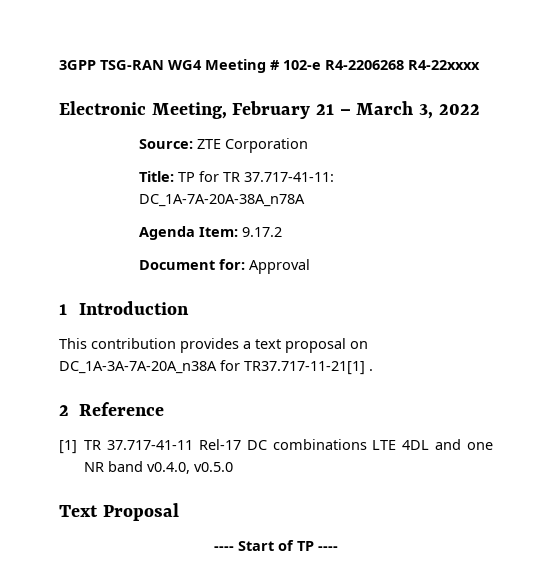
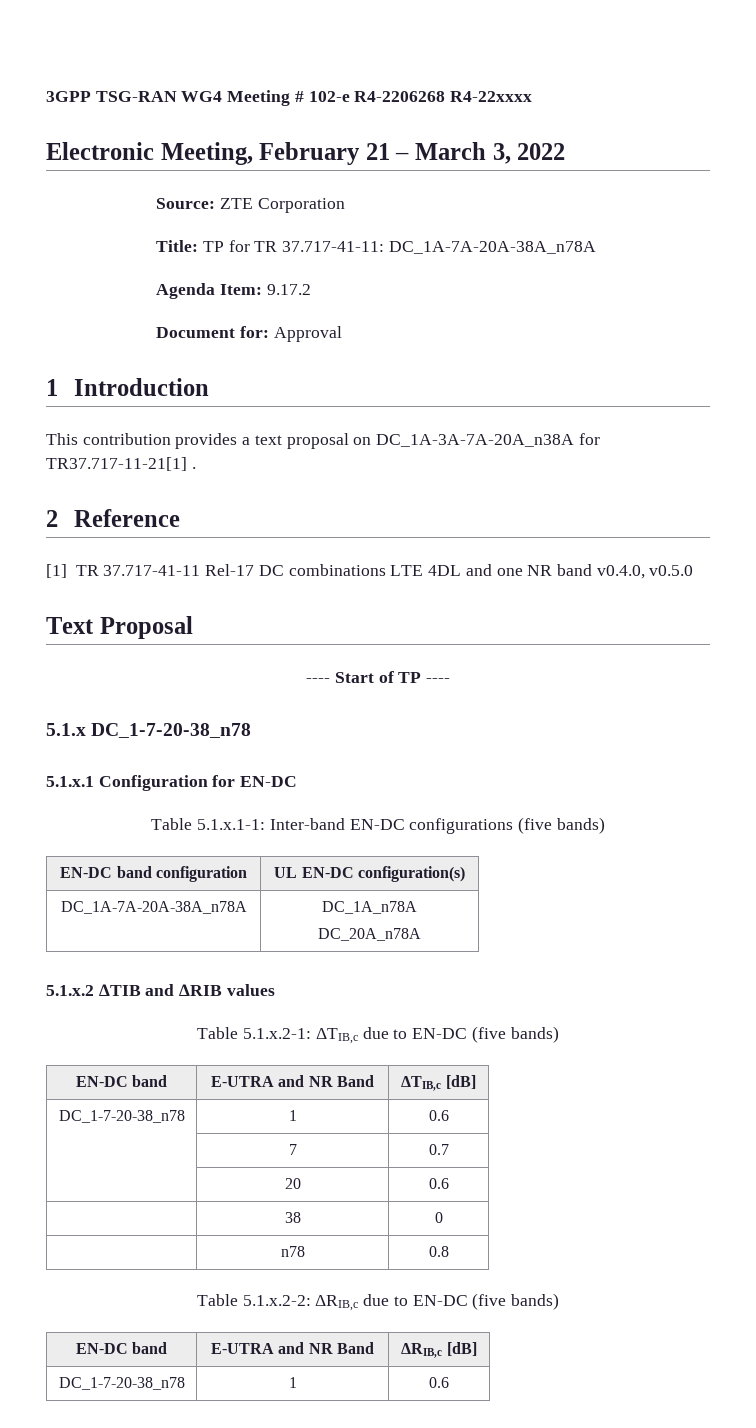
(338, 548) none -> [46,723,252,738] [46,775,298,791] [151,817,605,834] [60,866,247,882] [274,866,465,882] [60,901,247,914] [322,901,417,914] [318,928,421,941] [46,984,275,996] [197,1026,559,1044] [75,1075,168,1087] [211,1075,374,1087] [401,1075,476,1091] [58,1110,185,1123] [288,1110,297,1121] [428,1110,449,1121] [288,1144,297,1155] [428,1144,449,1155] [284,1178,301,1189] [428,1178,449,1189] [284,1212,301,1223] [434,1212,443,1223] [280,1246,305,1257] [428,1246,449,1257] [196,1293,560,1311] [75,1342,168,1354] [211,1342,374,1354] [401,1342,477,1358] [58,1377,185,1390] [288,1377,297,1388] [429,1377,449,1388] // 5.1.x DC_1-7-20-38_n78 // 5.1.x.1 Configuration for EN-DC // Table 5.1.x.1-1: Inter-band EN-DC configurations (five bands) // EN-DC band configuration | UL EN-DC configuration(s) // DC_1A-7A-20A-38A_n78A | DC_1A_n78A // DC_20A_n78A // 5.1.x.2 ∆TIB and ∆RIB values // Table 5.1.x.2-1: ΔTIB,c due to EN-DC (five bands) // EN-DC band | E-UTRA and NR Band | ΔTIB,c [dB] // DC_1-7-20-38_n78 | 1 | 0.6 // | 7 | 0.7 // | 20 | 0.6 // | 38 | 0 // | n78 | 0.8 // Table 5.1.x.2-2: ΔRIB,c due to EN-DC (five bands) // EN-DC band | E-UTRA and NR Band | ΔRIB,c [dB] // DC_1-7-20-38_n78 | 1 | 0.6

